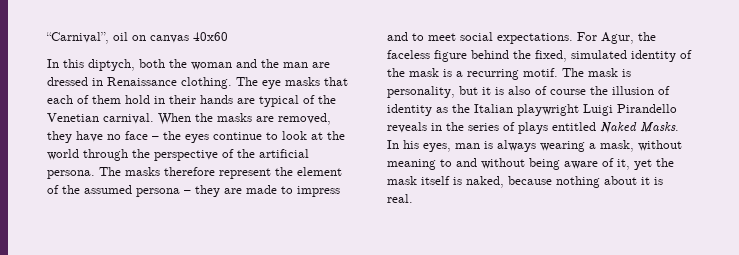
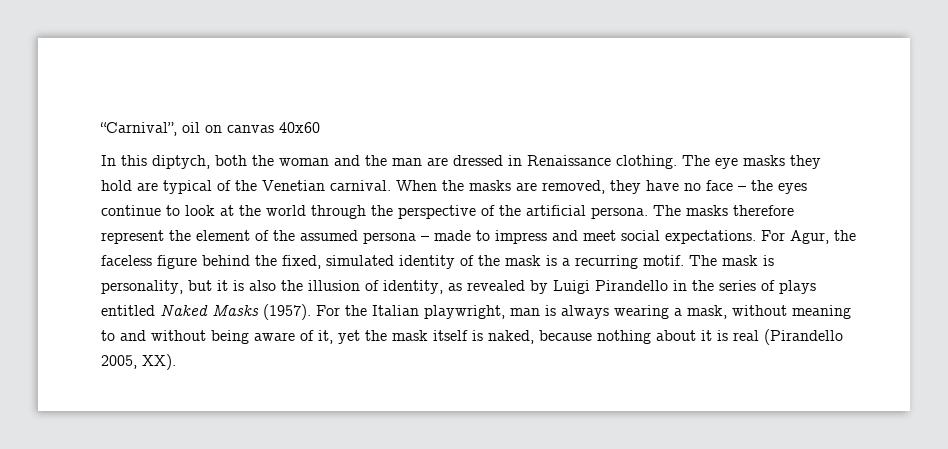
[324,77,348,86] [47,95,233,104] that each of them hold in their hands -> [790,155,821,169] [101,180,132,191] they hold
[195,185,242,197] they are -> (429, 238) none
[412,33,424,41] to -> (578, 235) none
[535,86,586,95] of course -> (276, 285) none
[387,104,579,116] identity as the Italian playwright -> [383,280,548,294] identity, as revealed by
[387,122,427,133] reveals -> (668, 285) none
[640,122,679,133] [387,140,451,152] Masks. In his eyes, -> [212,304,505,320] Masks (1957). For the Italian playwright,
[387,194,413,203] real. -> [733,329,843,345] [101,354,176,370] real (Pirandello 2005, XX).

